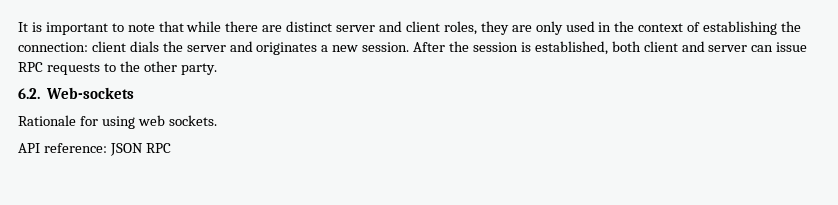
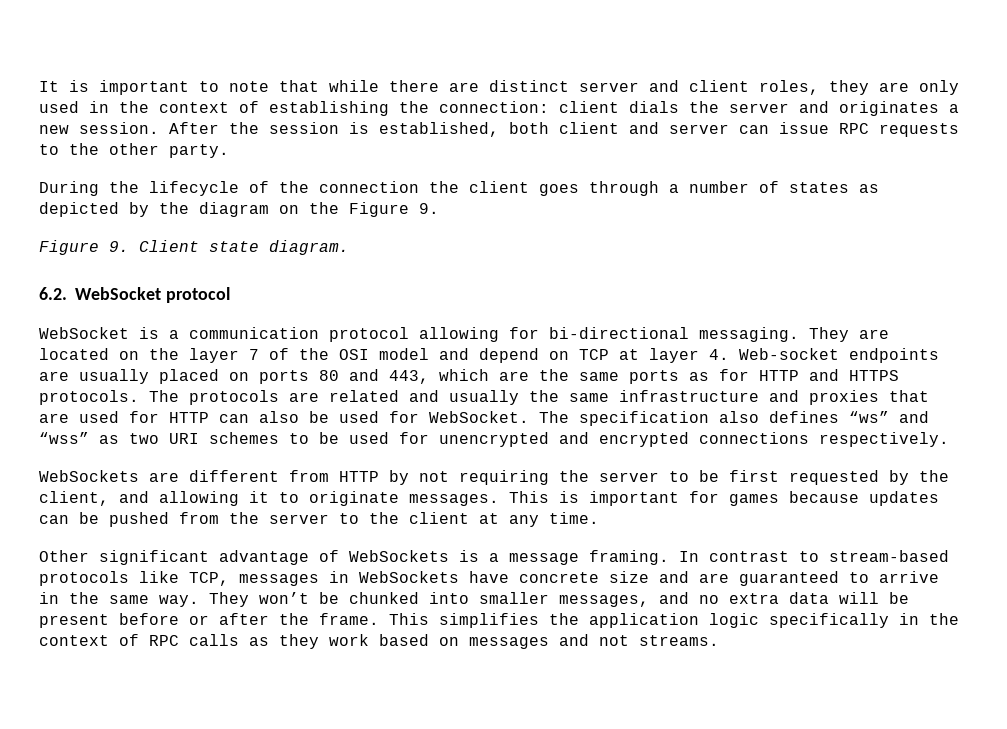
[18,87,135,99] [18,115,217,129] [18,143,171,156] 6.2. Web-sockets // Rationale for using web sockets. // API reference: JSON RPC -> [39,181,879,196] [39,202,439,217] [39,240,349,255] [39,287,230,303] [39,327,889,342] [39,348,939,363] [39,369,899,384] [39,390,929,405] [39,411,929,426] [39,432,949,447] [39,470,949,485] [39,491,939,506] [39,512,599,527] [39,550,949,565] [39,571,939,586] [39,592,909,607] [39,613,959,628] [39,634,719,649] During the lifecycle of the connection the client goes through a number of states as depicted by the diagram on the Figure 9. // Figure 9. Client state diagram. // 6.2. WebSocket protocol // WebSocket is a communication protocol allowing for bi-directional messaging. They are located on the layer 7 of the OSI model and depend on TCP at layer 4. Web-socket endpoints are usually placed on ports 80 and 443, which are the same ports as for HTTP and HTTPS protocols. The protocols are related and usually the same infrastructure and proxies that are used for HTTP can also be used for WebSocket. The specification also defines “ws” and “wss” as two URI schemes to be used for unencrypted and encrypted connections respectively. // WebSockets are different from HTTP by not requiring the server to be first requested by the client, and allowing it to originate messages. This is important for games because updates can be pushed from the server to the client at any time. // Other significant advantage of WebSockets is a message framing. In contrast to stream-based protocols like TCP, messages in WebSockets have concrete size and are guaranteed to arrive in the same way. They won’t be chunked into smaller messages, and no extra data will be present before or after the frame. This simplifies the application logic specifically in the context of RPC calls as they work based on messages and not streams.

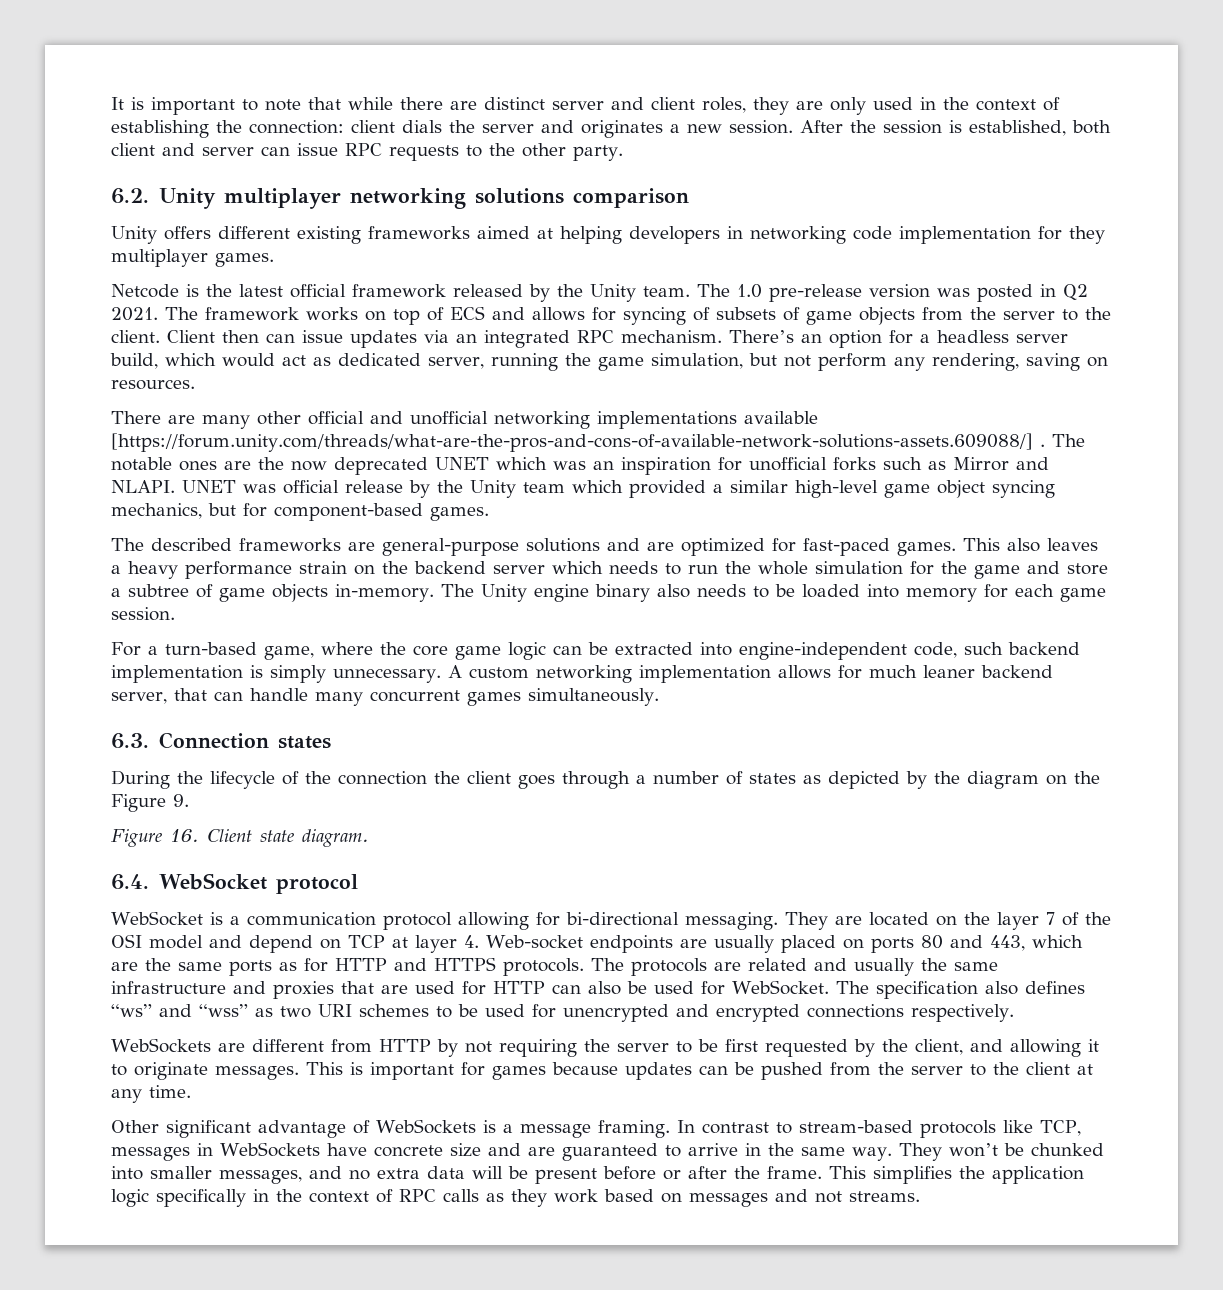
(229, 151) none -> [111,188,689,209] [111,226,1105,244] [111,249,274,267] [111,284,1088,302] [111,306,1111,325] [111,330,1068,348] [110,353,1108,371] [111,379,195,390] [111,411,818,429] [111,433,1085,452] [111,457,1049,475] [111,480,1055,498] [111,503,489,521] [111,538,1098,556] [111,561,1108,579] [111,584,1106,602] [111,607,175,621] [111,642,1080,660] [111,665,1053,683] [111,688,659,706] [111,732,331,749] // 6.2. Unity multiplayer networking solutions comparison // Unity offers different existing frameworks aimed at helping developers in networking code implementation for they multiplayer games. // Netcode is the latest official framework released by the Unity team. The 1.0 pre-release version was posted in Q2 2021. The framework works on top of ECS and allows for syncing of subsets of game objects from the server to the client. Client then can issue updates via an integrated RPC mechanism. There’s an option for a headless server build, which would act as dedicated server, running the game simulation, but not perform any rendering, saving on resources. // There are many other official and unofficial networking implementations available [https://forum.unity.com/threads/what-are-the-pros-and-cons-of-available-network-solutions-assets.609088/] . The notable ones are the now deprecated UNET which was an inspiration for unofficial forks such as Mirror and NLAPI. UNET was official release by the Unity team which provided a similar high-level game object syncing mechanics, but for component-based games. // The described frameworks are general-purpose solutions and are optimized for fast-paced games. This also leaves a heavy performance strain on the backend server which needs to run the whole simulation for the game and store a subtree of game objects in-memory. The Unity engine binary also needs to be loaded into memory for each game session. // For a turn-based game, where the core game logic can be extracted into engine-independent code, such backend implementation is simply unnecessary. A custom networking implementation allows for much leaner backend server, that can handle many concurrent games simultaneously. // 6.3. Connection states
[109,241,129,252] 9. -> [170,829,199,842] 16.
[39,287,67,300] 6.2. -> [111,874,149,890] 6.4.

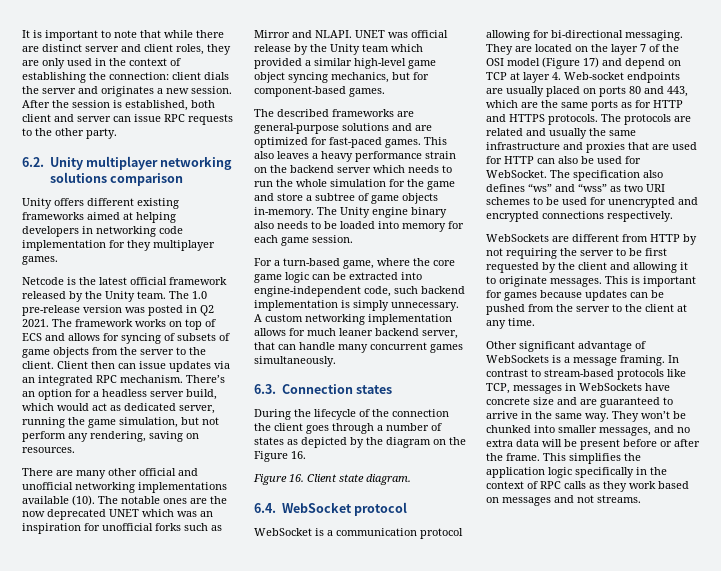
[111,433,1045,452] [https://forum.unity.com/threads/what-are-the-pros-and-cons-of-available-network-solutions-assets.609088/] . -> [72,495,95,506] (10).
[173,794,189,807] 9. -> [291,451,306,459] 16.
(203, 942) none -> [542,57,599,69] (Figure 17)
[914,1039,963,1055] client, -> [578,262,607,270] client

